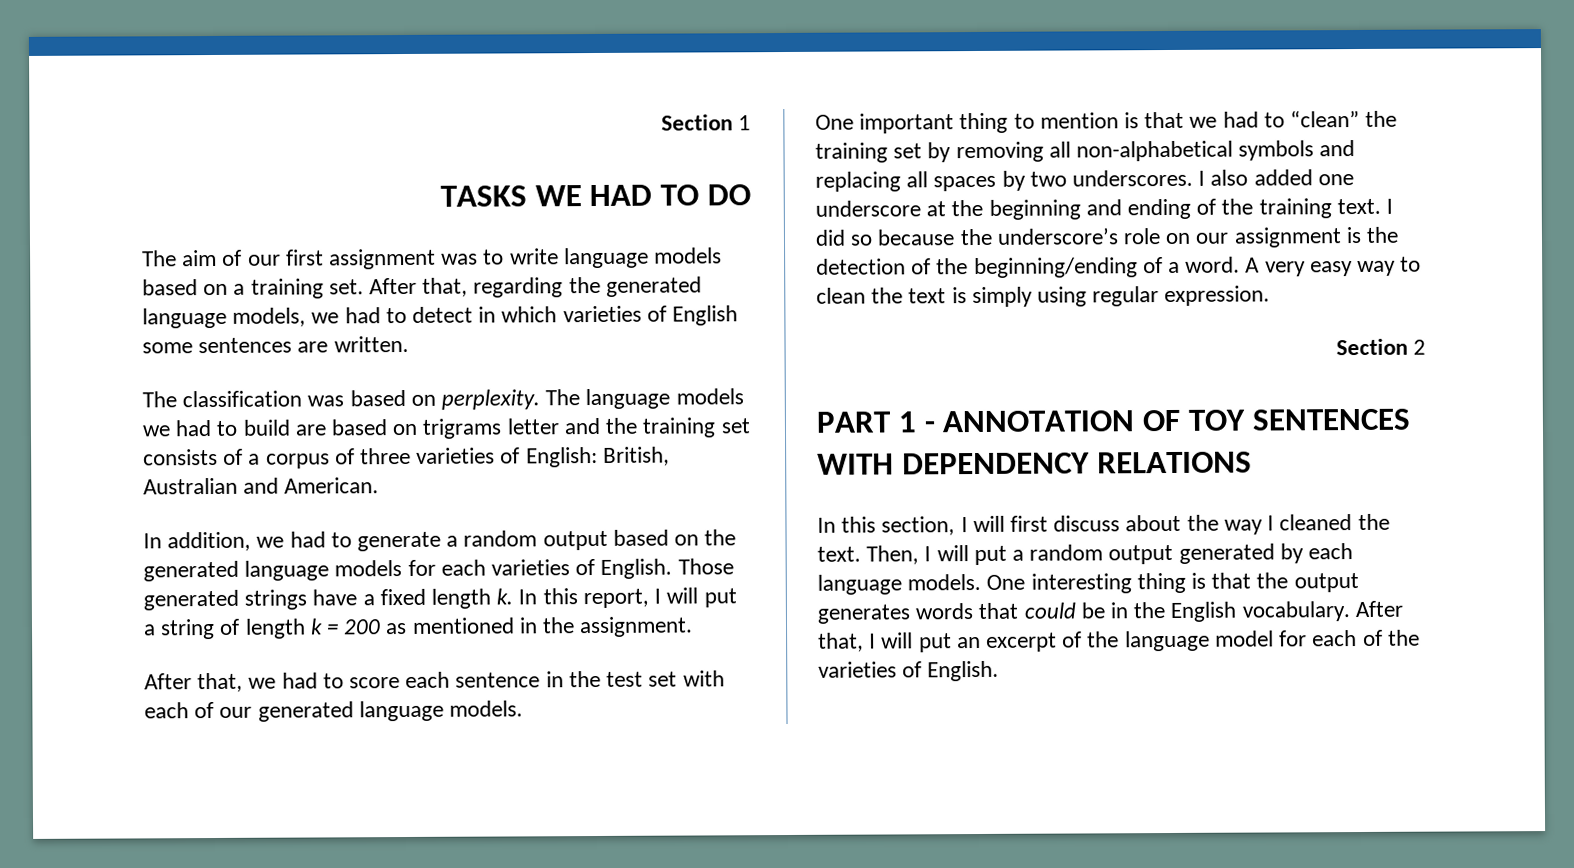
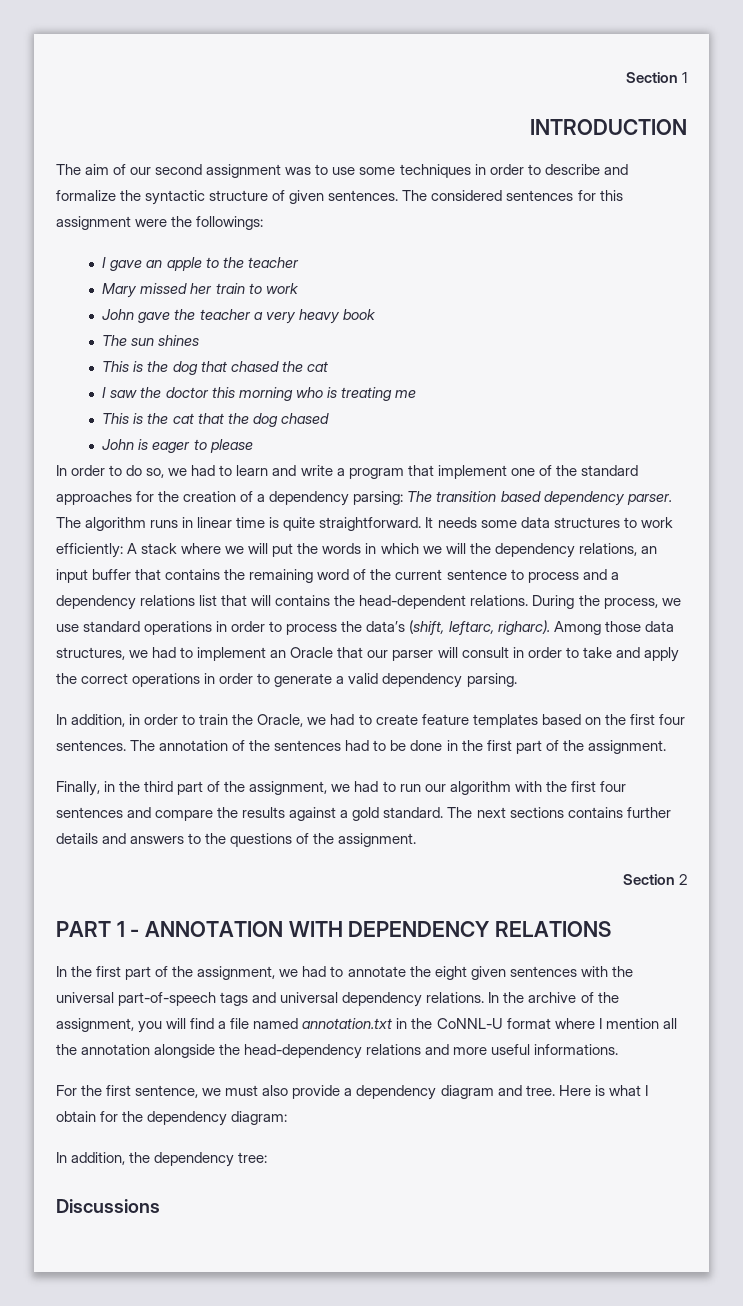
[439,184,751,207] TASKS WE HAD TO DO -> [530,119,687,135] INTRODUCTION
[285,249,324,266] first -> [155,164,203,175] second
[509,247,723,269] [142,276,702,299] [142,305,739,329] [142,335,409,354] [142,388,744,410] [142,417,750,439] [143,446,670,469] [143,477,380,495] [143,529,737,552] [143,558,734,582] [143,587,737,611] [143,616,694,640] [144,670,725,693] [144,700,524,722] [815,109,1398,134] [815,140,1356,163] [815,169,1354,192] [815,198,1394,220] [815,226,1400,248] [816,256,1422,279] [816,285,1271,308] write language models based on a training set. After that, regarding the generated language models, we had to detect in which varieties of English some sentences are written. // The classification was based on perplexity. The language models we had to build are based on trigrams letter and the training set consists of a corpus of three varieties of English: British, Australian and American. // In addition, we had to generate a random output based on the generated language models for each varieties of English. Those generated strings have a fixed length k. In this report, I will put a string of length k = 200 as mentioned in the assignment. // After that, we had to score each sentence in the test set with each of our generated language models. // One important thing to mention is that we had to “clean” the training set by removing all non-alphabetical symbols and replacing all spaces by two underscores. I also added one underscore at the beginning and ending of the training text. I did so because the underscore’s role on our assignment is the detection of the beginning/ending of a word. A very easy way to clean the text is simply using regular expression. -> [332,164,628,178] [56,190,623,205] [56,216,264,230] [102,257,299,271] [102,283,299,298] [102,309,376,324] [102,335,200,346] [102,361,328,375] [102,387,416,401] [102,413,329,427] [102,439,253,453] [56,465,638,479] [56,491,672,506] [56,517,673,531] [56,543,657,558] [56,569,619,583] [56,595,681,610] [56,620,674,635] [56,647,679,662] [56,673,517,688] [56,714,685,728] [56,740,666,754] [56,781,626,796] [56,807,671,821] [56,833,417,847] use some techniques in order to describe and formalize the syntactic structure of given sentences. The considered sentences for this assignment were the followings: // I gave an apple to the teacher // Mary missed her train to work // John gave the teacher a very heavy book // The sun shines // This is the dog that chased the cat // I saw the doctor this morning who is treating me // This is the cat that the dog chased // John is eager to please // In order to do so, we had to learn and write a program that implement one of the standard approaches for the creation of a dependency parsing: The transition based dependency parser. The algorithm runs in linear time is quite straightforward. It needs some data structures to work efficiently: A stack where we will put the words in which we will the dependency relations, an input buffer that contains the remaining word of the current sentence to process and a dependency relations list that will contains the head-dependent relations. During the process, we use standard operations in order to process the data’s (shift, leftarc, righarc). Among those data structures, we had to implement an Oracle that our parser will consult in order to take and apply the correct operations in order to generate a valid dependency parsing. // In addition, in order to train the Oracle, we had to create feature templates based on the first four sentences. The annotation of the sentences had to be done in the first part of the assignment. // Finally, in the third part of the assignment, we had to run our algorithm with the first four sentences and compare the results against a gold standard. The next sections contains further details and answers to the questions of the assignment.
[1142,408,1410,432] OF TOY SENTENCES -> (284, 929) none
[841,513,1390,536] [817,543,1354,566] [817,572,1359,595] [817,600,1403,624] [818,629,1420,653] [818,660,1000,682] this section, I will first discuss about the way I cleaned the text. Then, I will put a random output generated by each language models. One interesting thing is that the output generates words that could be in the English vocabulary. After that, I will put an excerpt of the language model for each of the varieties of English. -> [71,966,633,980] [56,992,619,1007] [56,1018,677,1033] [56,1044,619,1059] [56,1085,648,1100] [56,1111,288,1126] [56,1152,268,1167] [56,1199,160,1213] the first part of the assignment, we had to annotate the eight given sentences with the universal part-of-speech tags and universal dependency relations. In the archive of the assignment, you will find a file named annotation.txt in the CoNNL-U format where I mention all the annotation alongside the head-dependency relations and more useful informations. // For the first sentence, we must also provide a dependency diagram and tree. Here is what I obtain for the dependency diagram: // In addition, the dependency tree: // Discussions

